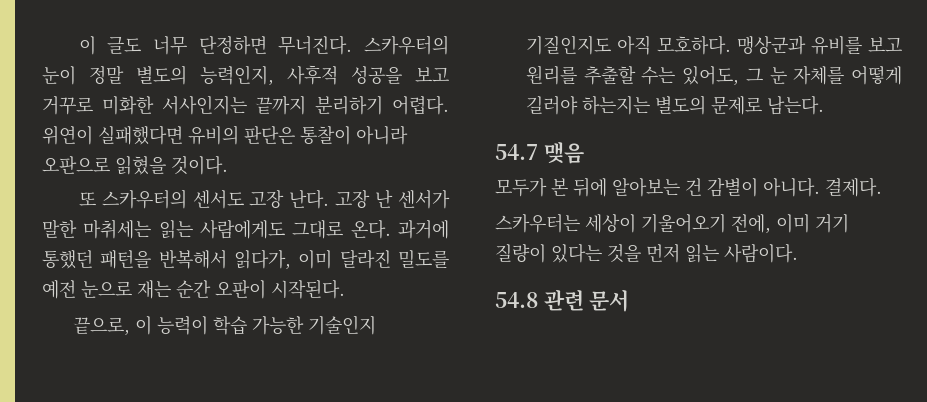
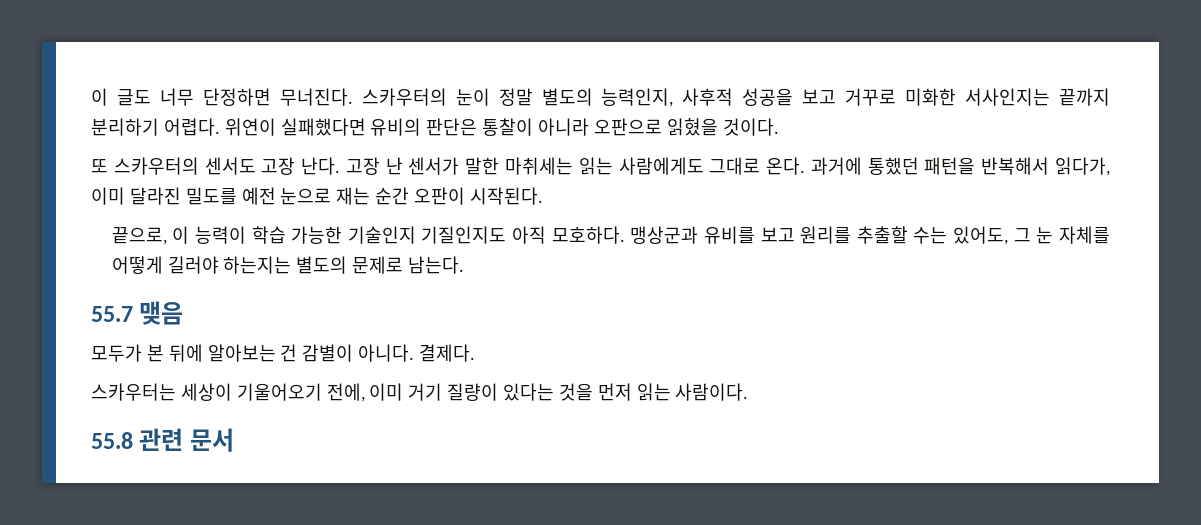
[495,144,538,160] 54.7 -> [91,306,133,322] 55.7
[495,292,538,308] 54.8 -> [91,432,133,449] 55.8

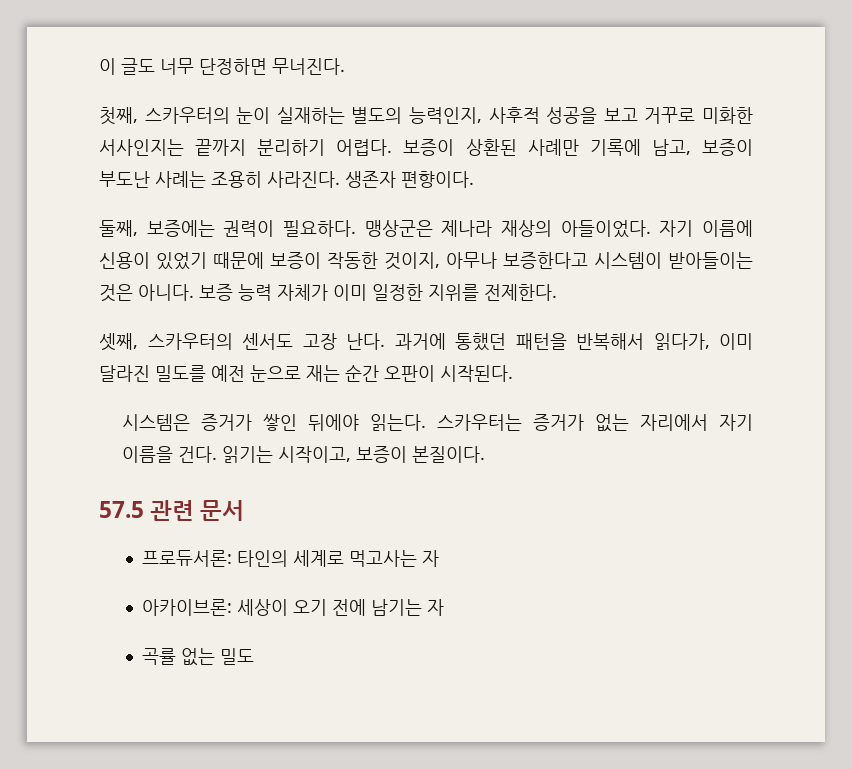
(353, 97) none -> [99,107,138,125] // 첫째,
[498,88,533,106] 정말 -> [276,107,345,124] 실재하는
[224,118,779,136] [91,157,806,175] 위연이 실패했다면 유비의 판단은 통찰이 아니라 오판으로 읽혔을 것이다. // 또 스카우터의 센서도 고장 난다. 고장 난 센서가 말한 마취세는 읽는 사람에게도 그대로 온다. -> [403,139,753,156] [99,171,474,188] [99,220,753,238] [99,252,753,270] [99,284,557,302] [99,333,385,351] 보증이 상환된 사례만 기록에 남고, 보증이 부도난 사례는 조용히 사라진다. 생존자 편향이다. // 둘째, 보증에는 권력이 필요하다. 맹상군은 제나라 재상의 아들이었다. 자기 이름에 신용이 있었기 때문에 보증이 작동한 것이지, 아무나 보증한다고 시스템이 받아들이는 것은 아니다. 보증 능력 자체가 이미 일정한 지위를 전제한다. // 셋째, 스카우터의 센서도 고장 난다.
[111,226,1111,245] [111,256,464,274] [91,301,184,325] [91,344,476,362] [91,383,749,402] [91,428,234,452] 끝으로, 이 능력이 학습 가능한 기술인지 기질인지도 아직 모호하다. 맹상군과 유비를 보고 원리를 추출할 수는 있어도, 그 눈 자체를 어떻게 길러야 하는지는 별도의 문제로 남는다. // 55.7 맺음 // 모두가 본 뒤에 알아보는 건 감별이 아니다. 결제다. // 스카우터는 세상이 기울어오기 전에, 이미 거기 질량이 있다는 것을 먼저 읽는 사람이다. // 55.8 관련 문서 -> [122,414,753,432] [122,446,486,463] [99,500,245,521] [142,550,440,567] [142,599,445,616] [142,648,255,666] 시스템은 증거가 쌓인 뒤에야 읽는다. 스카우터는 증거가 없는 자리에서 자기 이름을 건다. 읽기는 시작이고, 보증이 본질이다. // 57.5 관련 문서 // 프로듀서론: 타인의 세계로 먹고사는 자 // 아카이브론: 세상이 오기 전에 남기는 자 // 곡률 없는 밀도

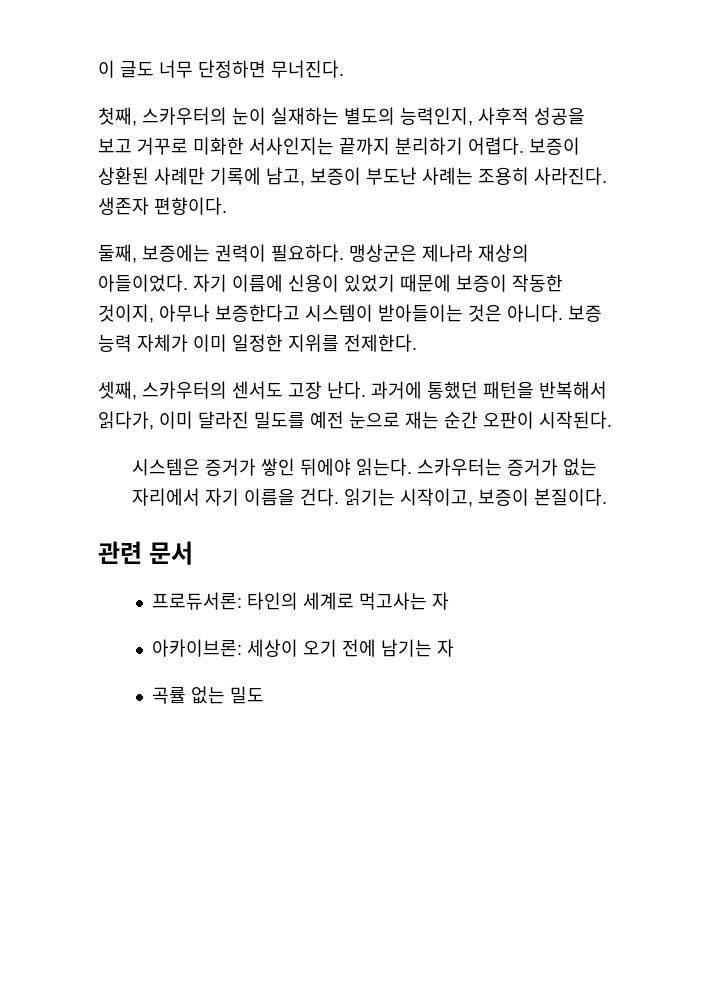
[99,501,144,518] 57.5 -> (607, 497) none

